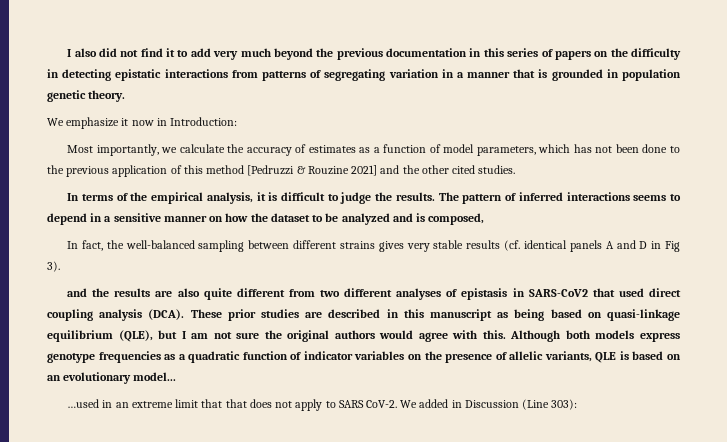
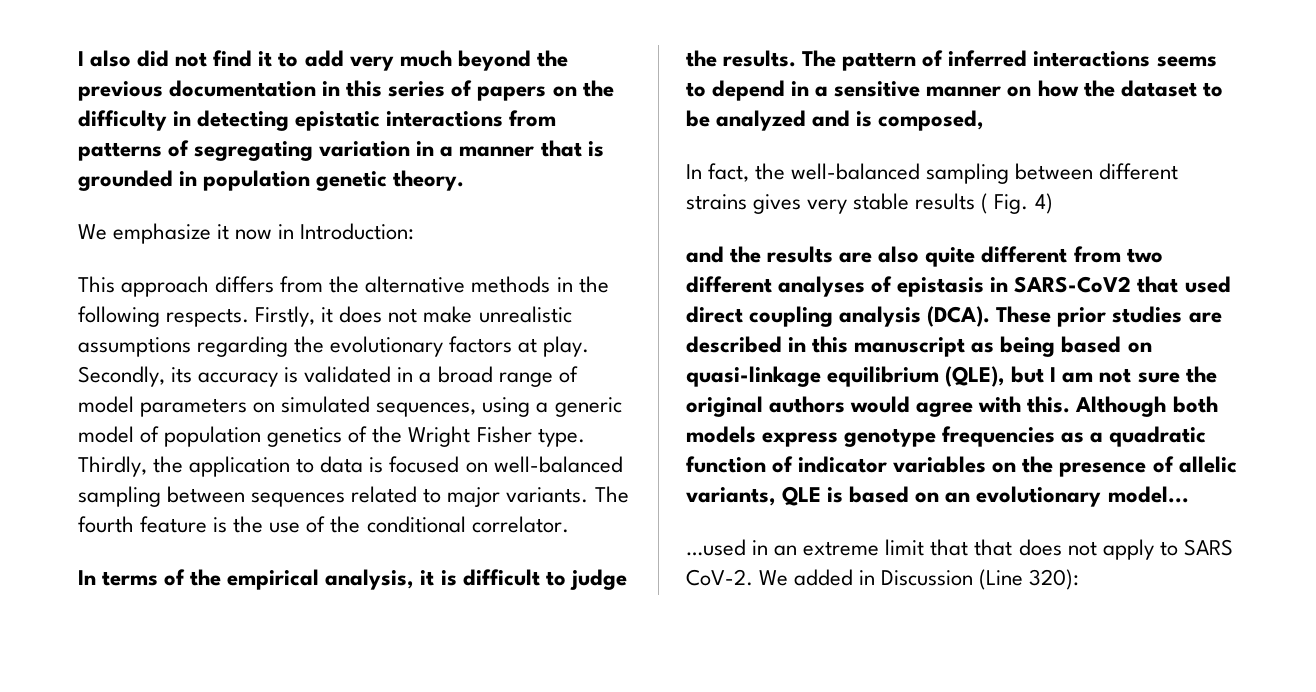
[67,144,681,156] [47,165,516,177] Most importantly, we calculate the accuracy of estimates as a function of model parameters, which has not been done to the previous application of this method [Pedruzzi & Rouzine 2021] and the other cited studies. -> [78,276,609,297] [78,306,572,327] [78,336,590,357] [78,366,578,387] [78,396,622,417] [78,426,585,447] [78,456,623,477] [78,486,629,507] [78,516,569,533] This approach differs from the alternative methods in the following respects. Firstly, it does not make unrealistic assumptions regarding the evolutionary factors at play. Secondly, its accuracy is validated in a broad range of model parameters on simulated sequences, using a generic model of population genetics of the Wright Fisher type. Thirdly, the application to data is focused on well-balanced sampling between sequences related to major variants. The fourth feature is the use of the conditional correlator.
[504,240,680,252] [47,261,60,272] (cf. identical panels A and D in Fig 3). -> [981,193,1053,214] ( Fig. 4)
[551,399,578,410] 303): -> [1029,569,1080,590] 320):

